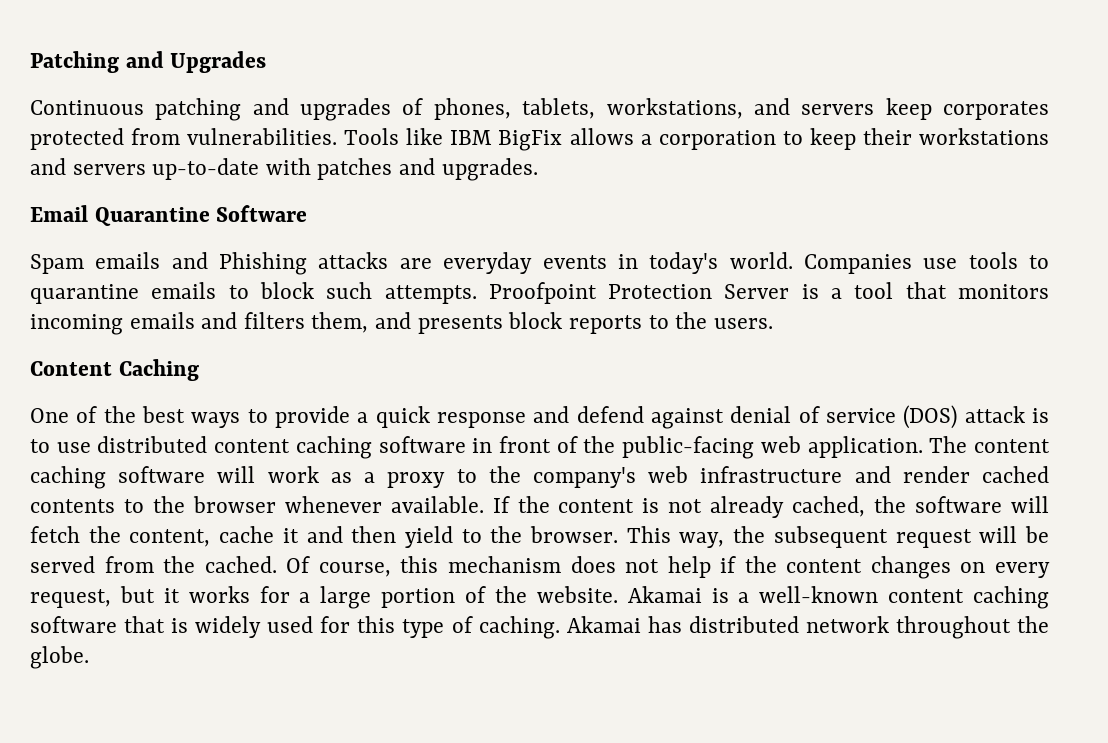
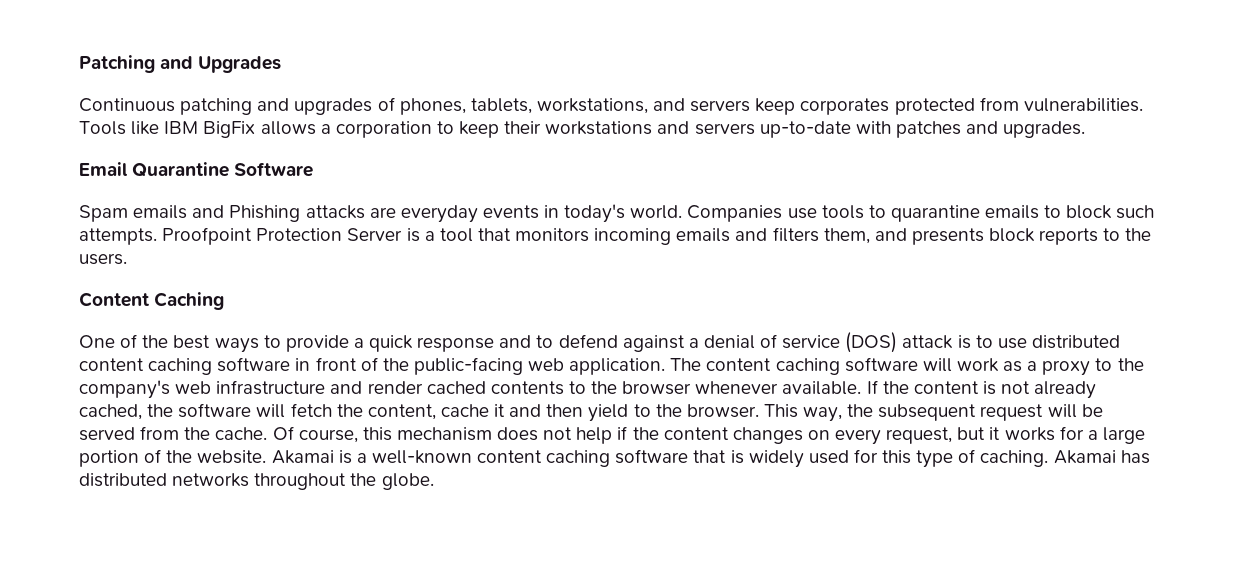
(570, 414) none -> [536,335,554,348] to
(724, 418) none -> [688,338,699,348] a
[204,556,277,573] cached. -> [215,427,268,440] cache.
[805,616,889,633] network -> [172,473,250,487] networks

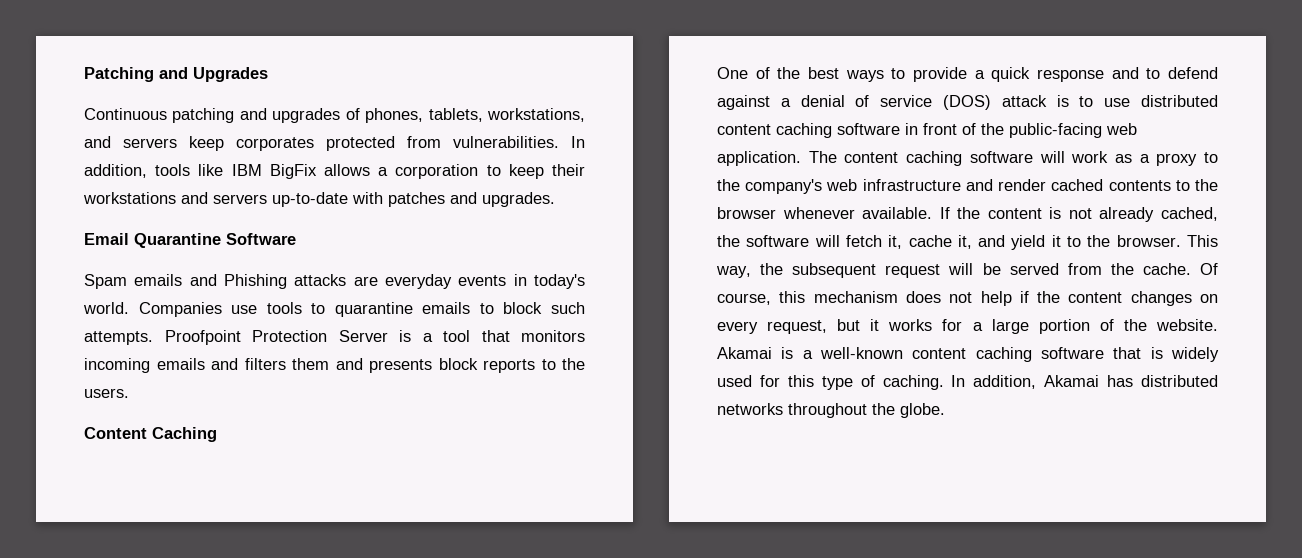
[79,121,126,135] Tools -> [571,136,585,148] [84,164,191,178] In addition, tools
[823,228,870,244] them, -> [292,358,329,370] them
[336,404,629,422] the content, cache it and then yield -> [888,235,1061,250] it, cache it, and yield it
(1049, 458) none -> [951,375,1037,389] In addition,

